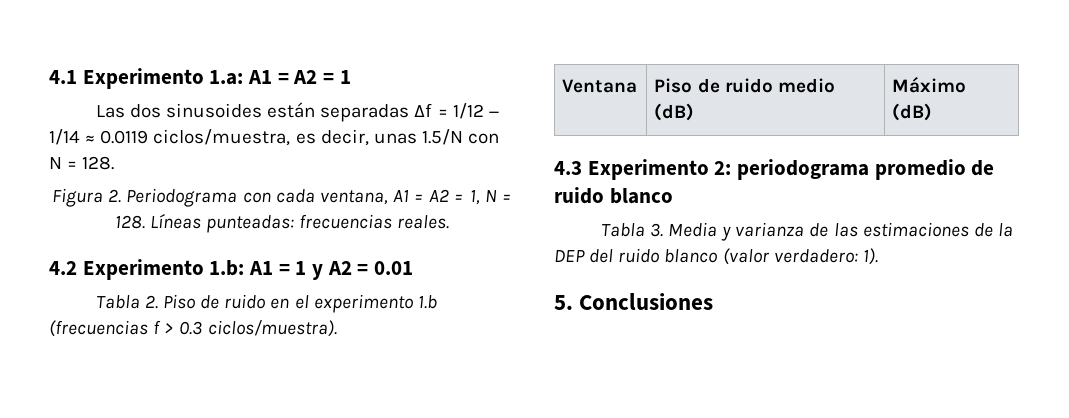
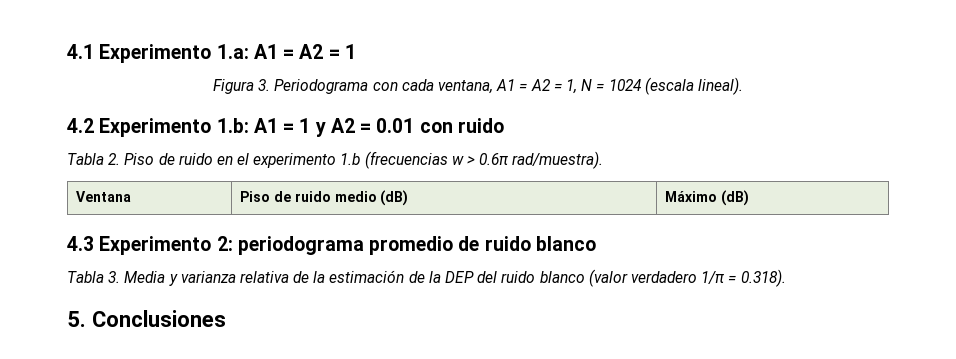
[95,102,499,122] [49,129,500,146] [49,156,115,170] // Las dos sinusoides están separadas Δf = 1/12 − 1/14 ≈ 0.0119 ciclos/muestra, es decir, unas 1.5/N con N = 128. -> (356, 51) none
[108,189,122,203] 2. -> [258,79,271,91] 3.
[114,213,450,233] 128. Líneas punteadas: frecuencias reales. -> [608,77,743,95] 1024 (escala lineal).
(414, 268) none -> [419,118,504,133] con ruido
[153,320,337,337] f > 0.3 ciclos/muestra). -> [451,151,604,169] w > 0.6π rad/muestra).
[809,222,969,237] de las estimaciones -> [239,270,405,283] relativa de la estimación
[773,248,878,265] verdadero: 1). -> [630,269,786,287] verdadero 1/π = 0.318).

